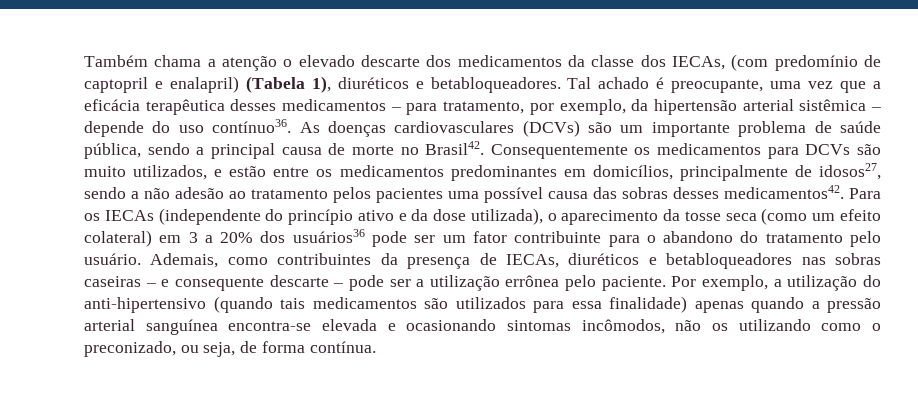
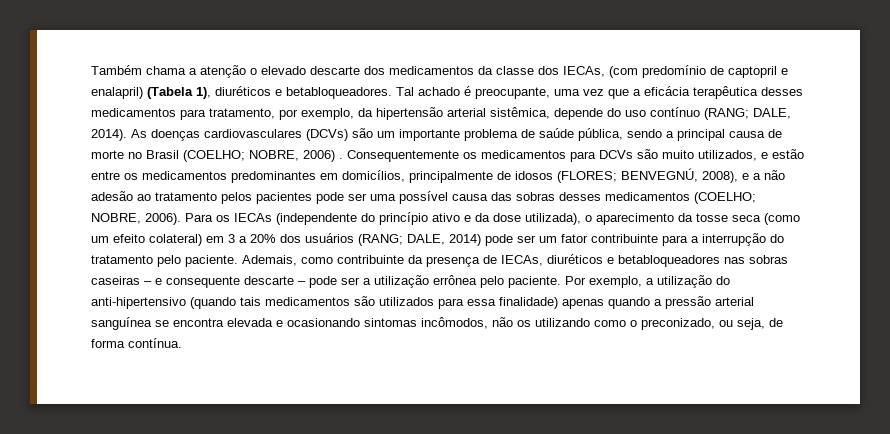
[390,107,401,111] – -> (176, 112) none
[799,99,882,111] sistêmica – -> [490,107,550,119] sistêmica,
[212,119,292,133] contínuo36. -> [650,107,791,120] [91,129,127,141] contínuo (RANG; DALE, 2014).
[425,141,485,155] Brasil42. -> [146,150,343,162] Brasil (COELHO; NOBRE, 2006) .
[819,163,882,180] [84,187,126,199] idosos27, sendo -> [515,168,749,183] idosos (FLORES; BENVEGNÚ, 2008), e
(443, 195) none -> [316,192,367,204] pode ser
[724,185,844,199] medicamentos42. -> [605,192,756,204] [91,213,181,225] medicamentos (COELHO; NOBRE, 2006).
[292,229,365,243] usuários36 -> [305,233,481,246] usuários (RANG; DALE, 2014)
[646,231,734,243] o abandono -> [691,233,766,246] a interrupção
[84,253,141,265] usuário. -> [185,255,238,267] paciente.
[277,253,372,265] contribuintes -> [337,255,404,264] contribuinte
[228,321,312,331] encontra-se -> [155,318,224,327] se encontra

